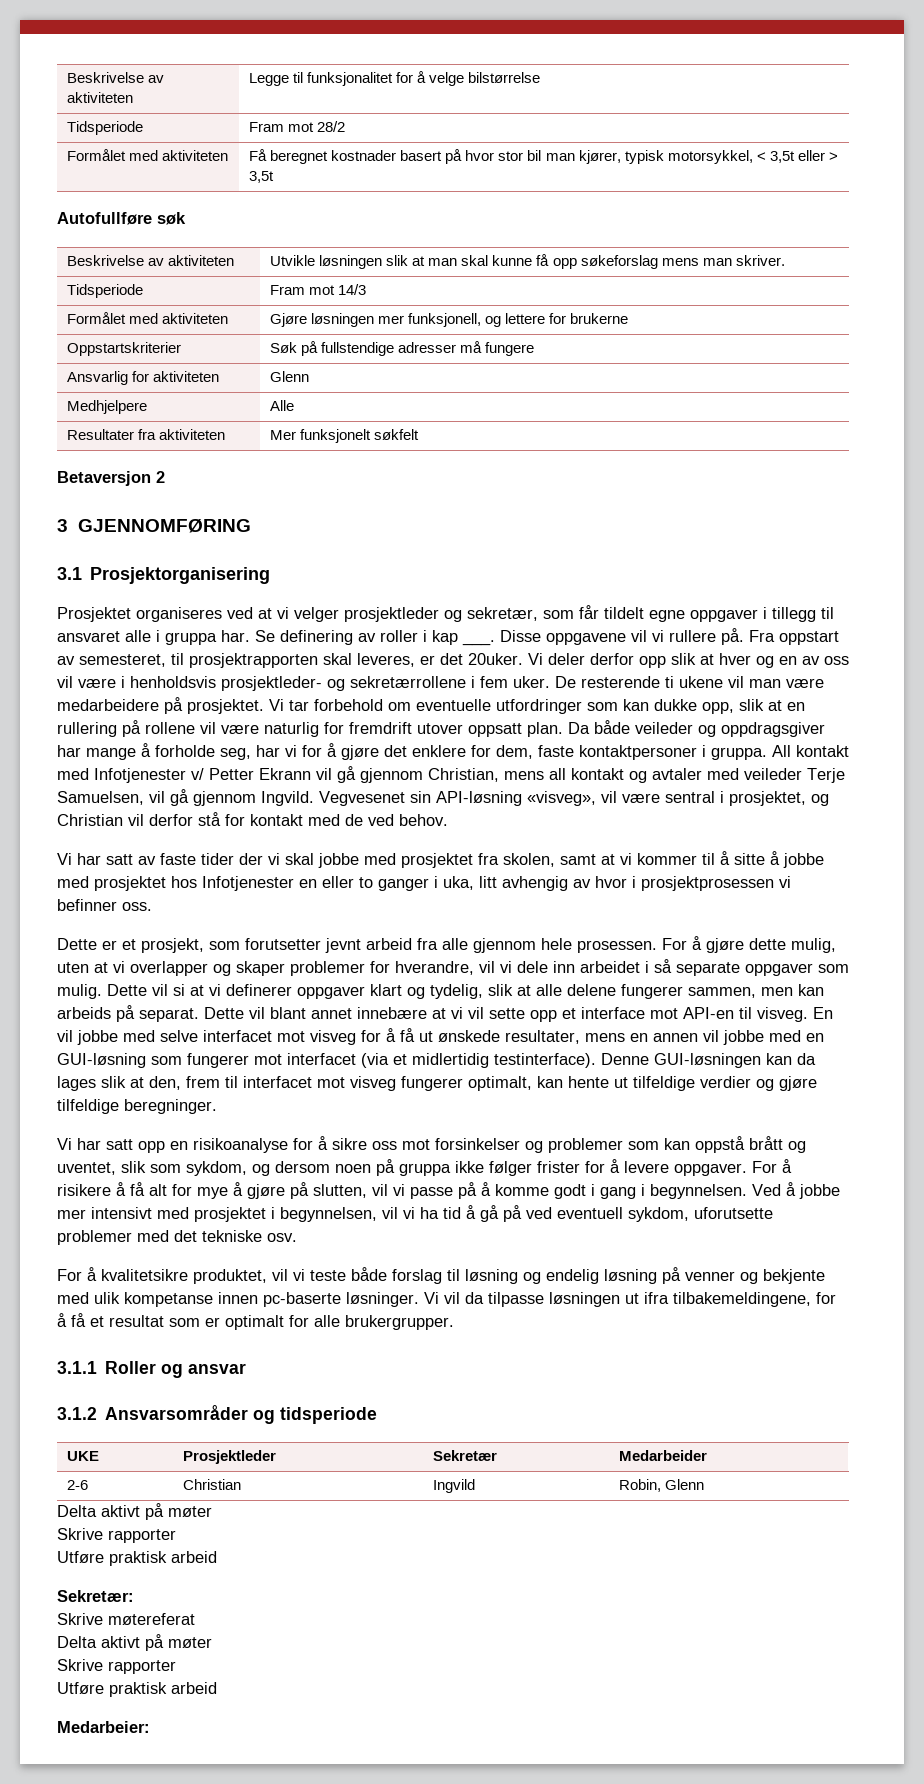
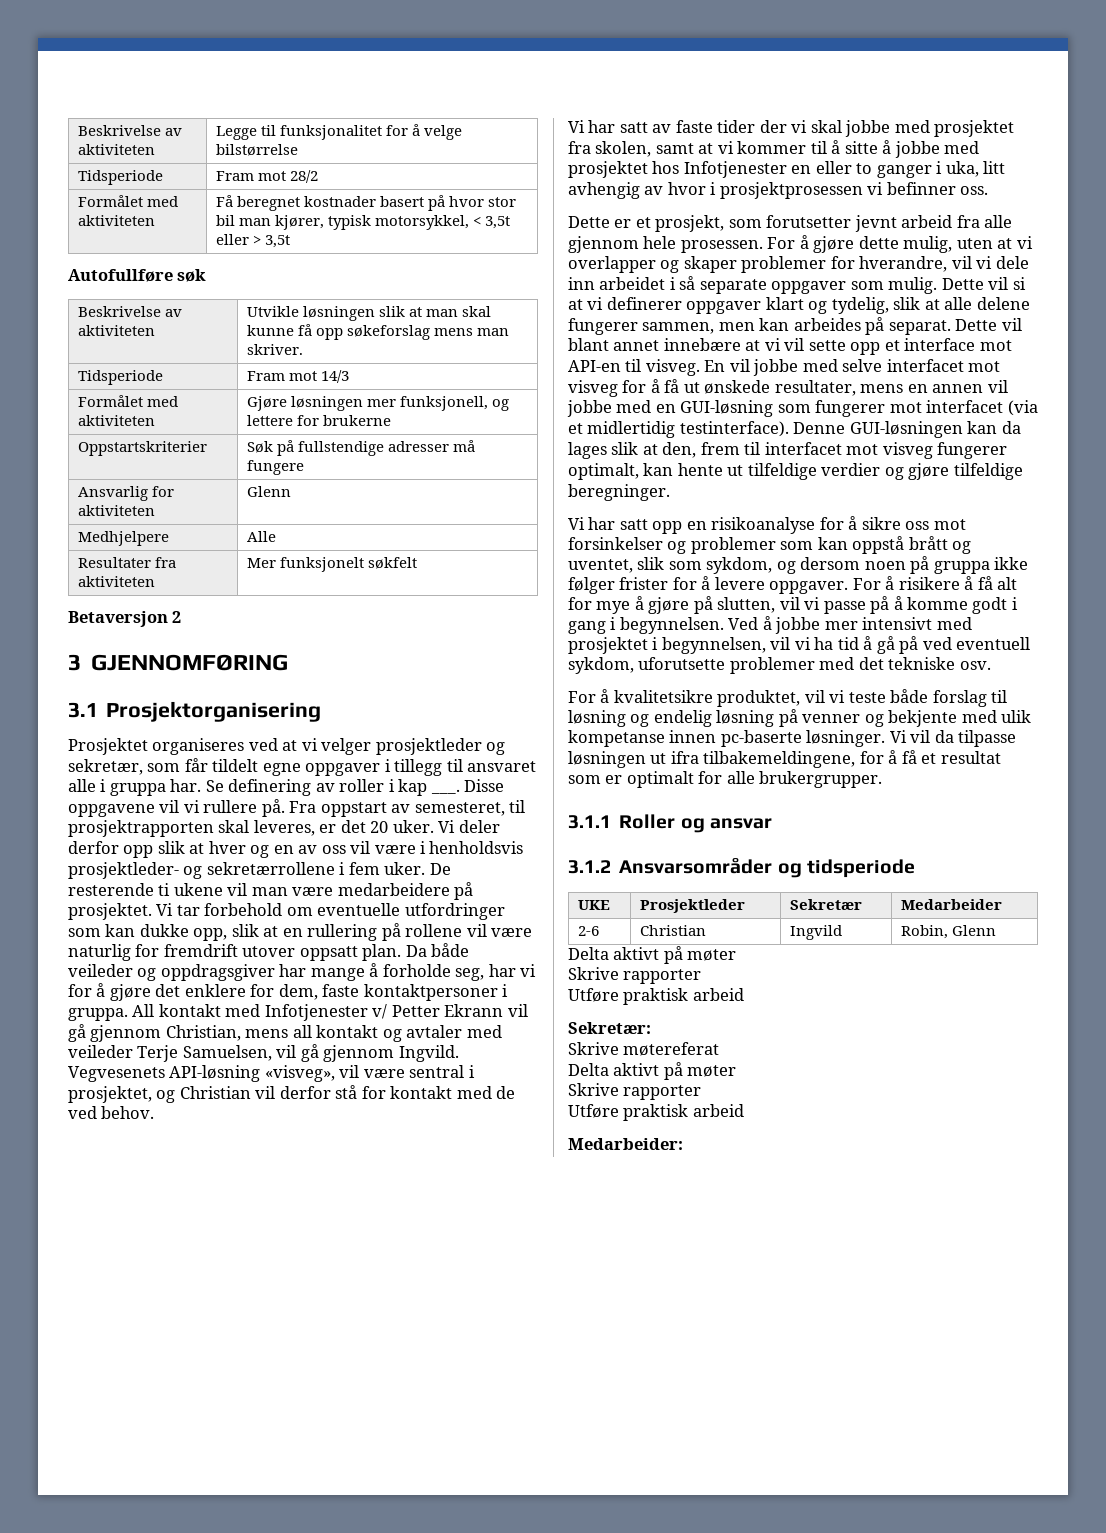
[468,653,523,665] 20uker. -> [370,820,434,833] 20 uker.
[319,791,431,806] Vegvesenet sin -> [68,1066,165,1082] Vegvesenets
[57,1007,111,1019] arbeids -> [793,318,861,331] arbeides
[57,1721,150,1733] Medarbeier: -> [568,1138,683,1150] Medarbeider:

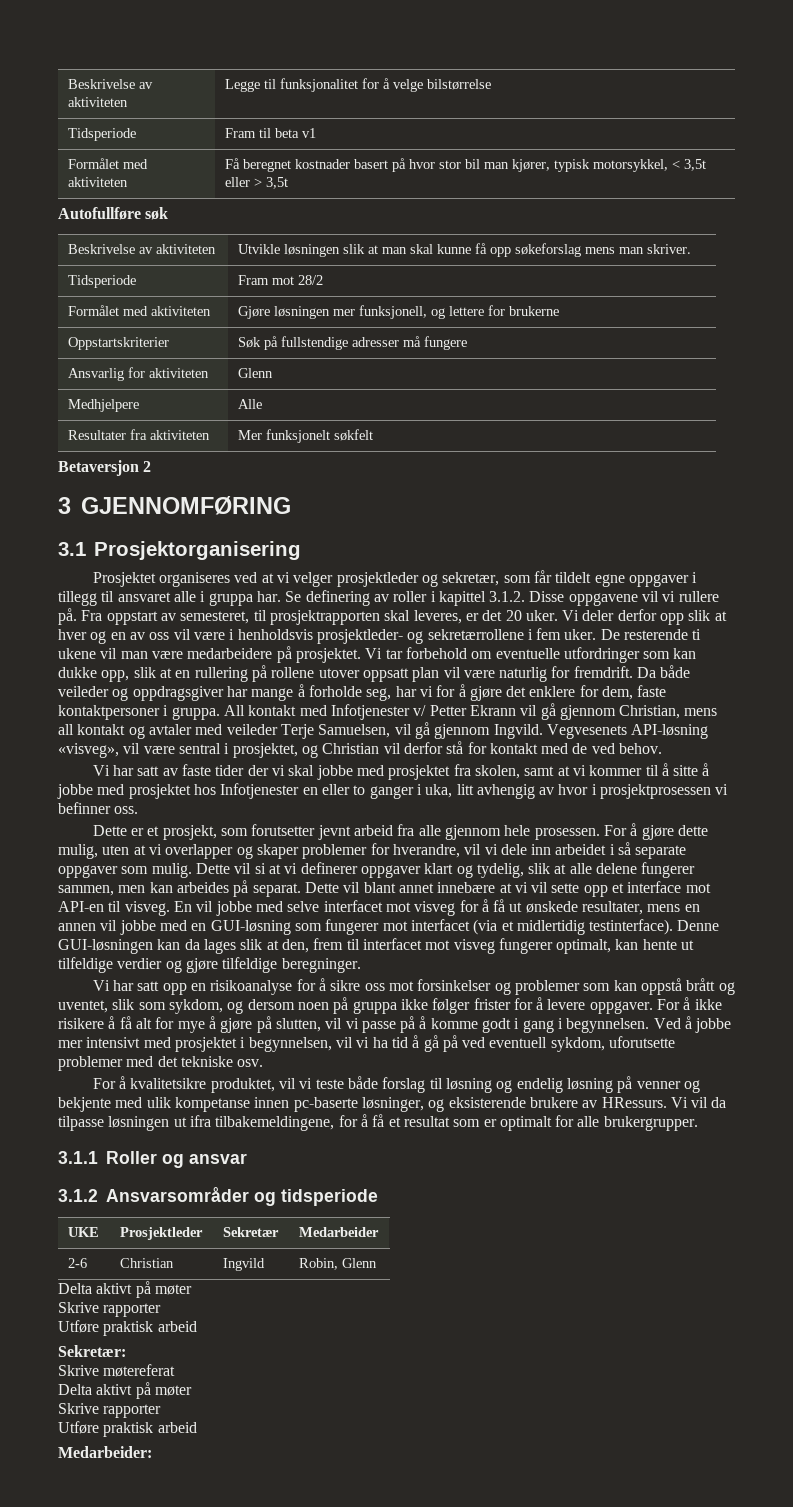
[257,170,318,183] mot 28/2 -> [259,128,317,138] til beta v1
[320,370,349,383] 14/3 -> [298,275,324,285] 28/2
[398,779,460,796] kap ___. -> [438,591,526,606] kapittel 3.1.2.
(463, 930) none -> [318,667,440,682] utover oppsatt plan
[163,944,402,961] fremdrift utover oppsatt plan. -> [573,666,633,678] fremdrift.
(895, 583) none -> [694,999,722,1010] ikke
[806,730,886,747] løsninger. -> [361,1097,667,1112] løsninger, og eksisterende brukere av HRessurs.

